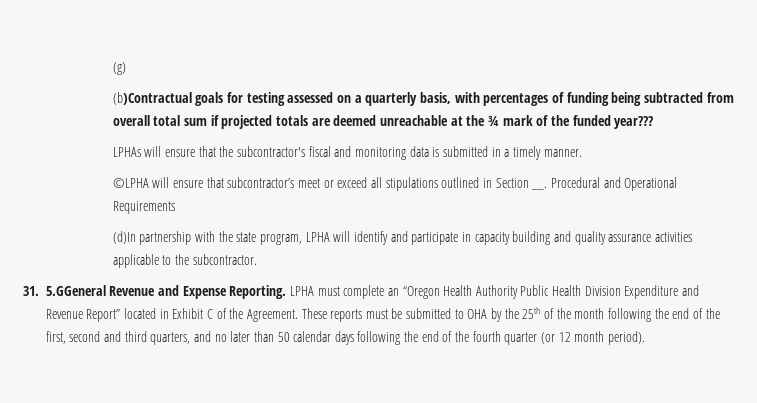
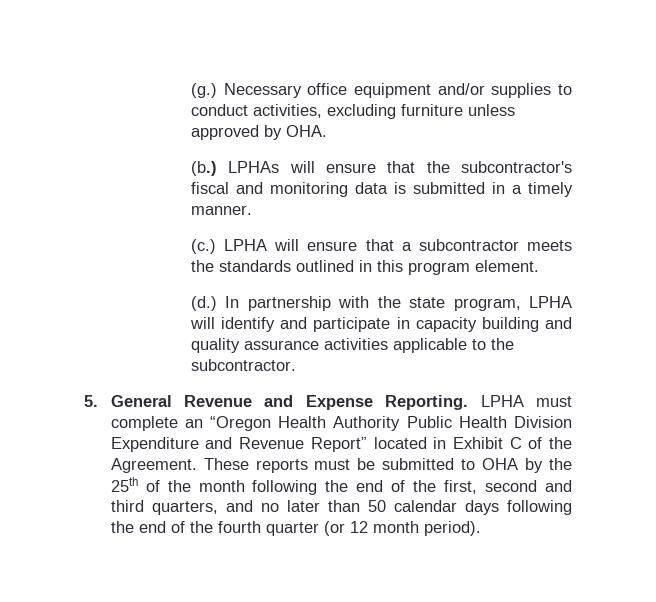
[112,62,126,75] [112,92,734,106] [112,115,654,129] (g) // (b)Contractual goals for testing assessed on a quarterly basis, with percentages of funding being subtracted from overall total sum if projected totals are deemed unreachable at the ¾ mark of the funded year??? // -> [190,83,572,98] [190,104,515,119] [190,125,327,140] [190,161,217,176] (g.) Necessary office equipment and/or supplies to conduct activities, excluding furniture unless approved by OHA. // (b.)
[112,177,678,191] [112,201,175,214] [112,231,136,244] ©LPHA will ensure that subcontractor’s meet or exceed all stipulations outlined in Section __. Procedural and Operational Requirements // (d)In -> [190,239,572,254] [190,260,539,275] [190,296,240,311] (c.) LPHA will ensure that a subcontractor meets the standards outlined in this program element. // (d.) In
[23,285,106,296] 31. 5.GGeneral -> [84,395,172,407] 5. General

